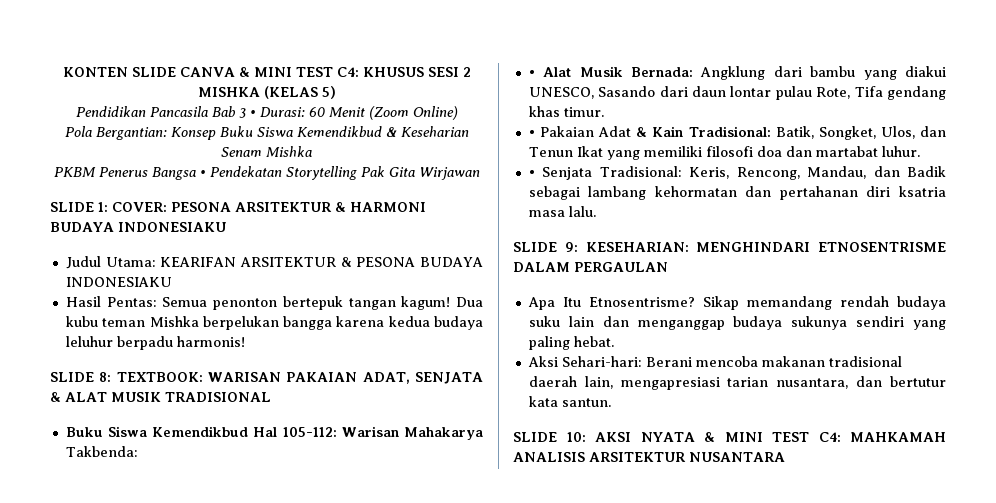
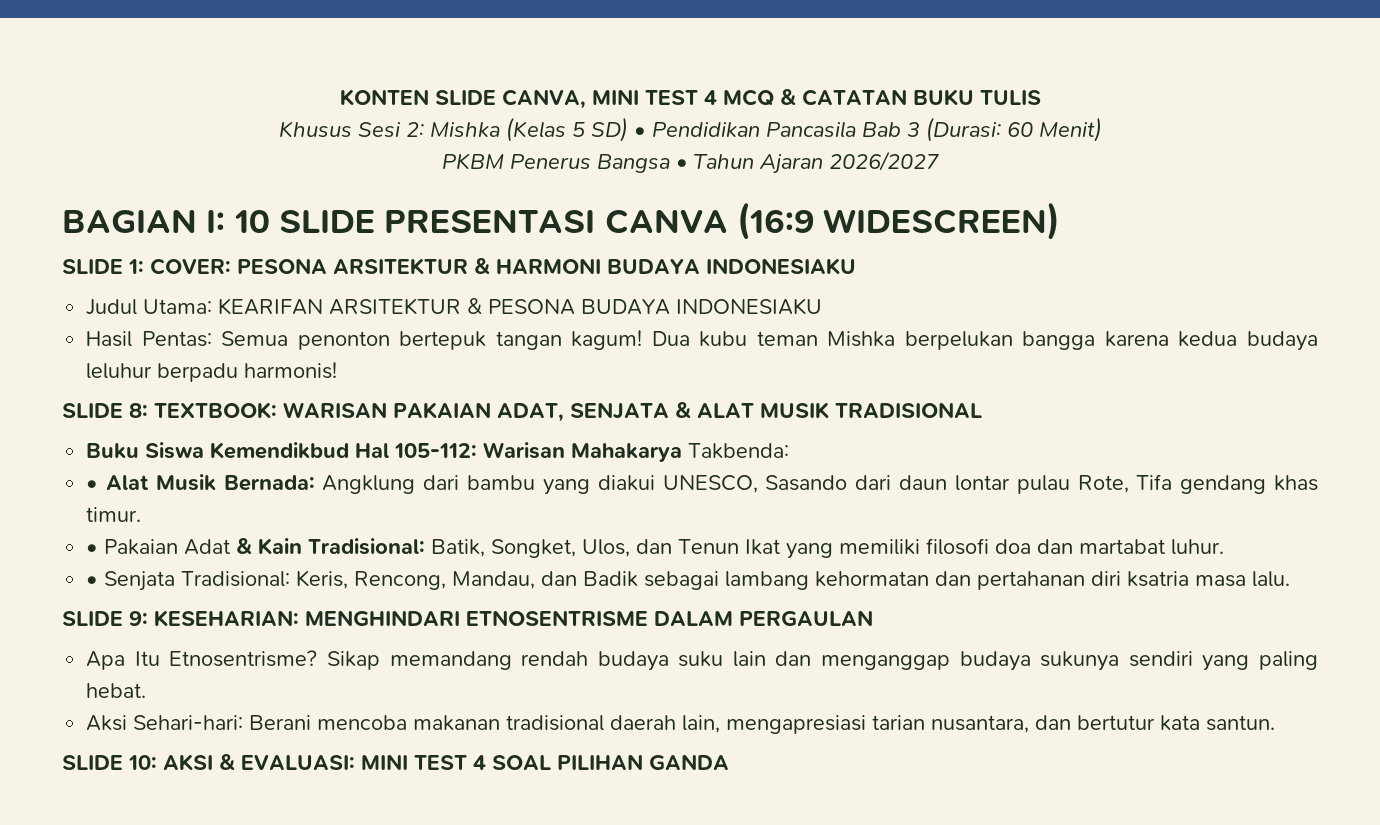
[179,67,471,77] [197,86,336,99] [75,106,458,120] [64,126,469,140] [221,146,312,157] [53,166,480,180] CANVA & MINI TEST C4: KHUSUS SESI 2 MISHKA (KELAS 5) // Pendidikan Pancasila Bab 3 • Durasi: 60 Menit (Zoom Online) // Pola Bergantian: Konsep Buku Siswa Kemendikbud & Keseharian Senam Mishka // PKBM Penerus Bangsa • Pendekatan Storytelling Pak Gita Wirjawan -> [501,89,1041,109] [278,117,1102,142] [442,151,939,174] [62,202,1061,240] CANVA, MINI TEST 4 MCQ & CATATAN BUKU TULIS // Khusus Sesi 2: Mishka (Kelas 5 SD) • Pendidikan Pancasila Bab 3 (Durasi: 60 Menit) // PKBM Penerus Bangsa • Tahun Ajaran 2026/2027 // BAGIAN I: 10 SLIDE PRESENTASI CANVA (16:9 WIDESCREEN)
[640,432,946,442] [513,452,785,462] NYATA & MINI TEST C4: MAHKAMAH ANALISIS ARSITEKTUR NUSANTARA -> [219,754,729,770] & EVALUASI: MINI TEST 4 SOAL PILIHAN GANDA

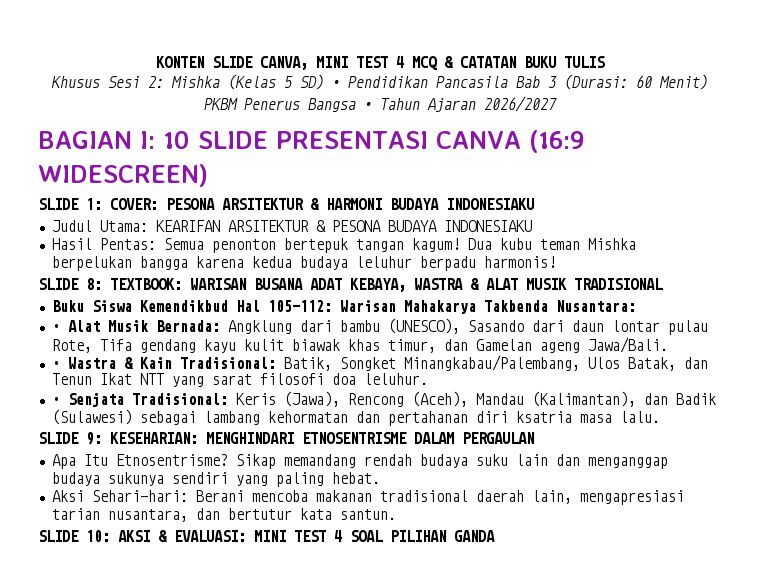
[393,402,669,422] PAKAIAN ADAT, SENJATA -> [254,278,463,292] BUSANA ADAT KEBAYA, WASTRA
[688,443,790,459] Takbenda: -> [483,300,636,312] Takbenda Nusantara:
[542,475,758,495] yang diakui UNESCO, -> [387,318,460,334] (UNESCO),
[1274,475,1318,491] [86,507,142,522] [86,539,231,555] khas timur. // • Pakaian Adat -> [203,337,668,353] [51,357,116,369] kayu kulit biawak khas timur, dan Gamelan ageng Jawa/Bali. // • Wastra
[491,538,1225,559] [86,570,536,591] Songket, Ulos, dan Tenun Ikat yang memiliki filosofi doa dan martabat luhur. // • Senjata Tradisional: Keris, Rencong, Mandau, -> [339,355,708,371] [51,373,428,387] [51,391,636,407] Songket Minangkabau/Palembang, Ulos Batak, dan Tenun Ikat NTT yang sarat filosofi doa leluhur. // • Senjata Tradisional: Keris (Jawa), Rencong (Aceh), Mandau (Kalimantan),
(639, 579) none -> [51,409,132,425] (Sulawesi)

